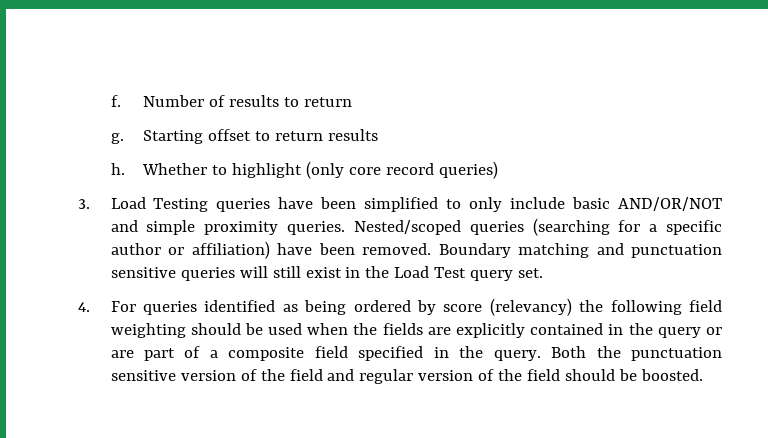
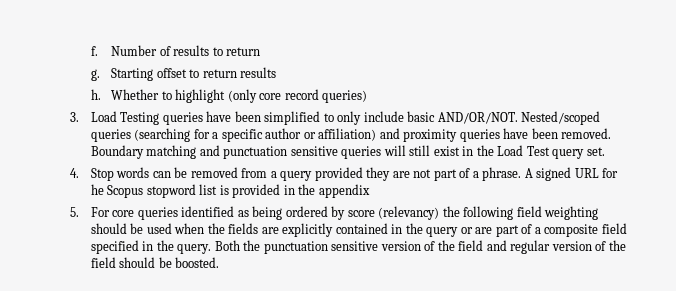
[618,197,722,211] [110,220,346,235] AND/OR/NOT and simple proximity queries. -> [437,112,518,124] AND/OR/NOT.
(270, 250) none -> [379,128,500,142] and proximity queries
[110,301,136,312] For -> [90,167,619,181] [90,184,370,198] [69,207,135,217] Stop words can be removed from a query provided they are not part of a phrase. A signed URL for he Scopus stopword list is provided in the appendix // 5. For core

